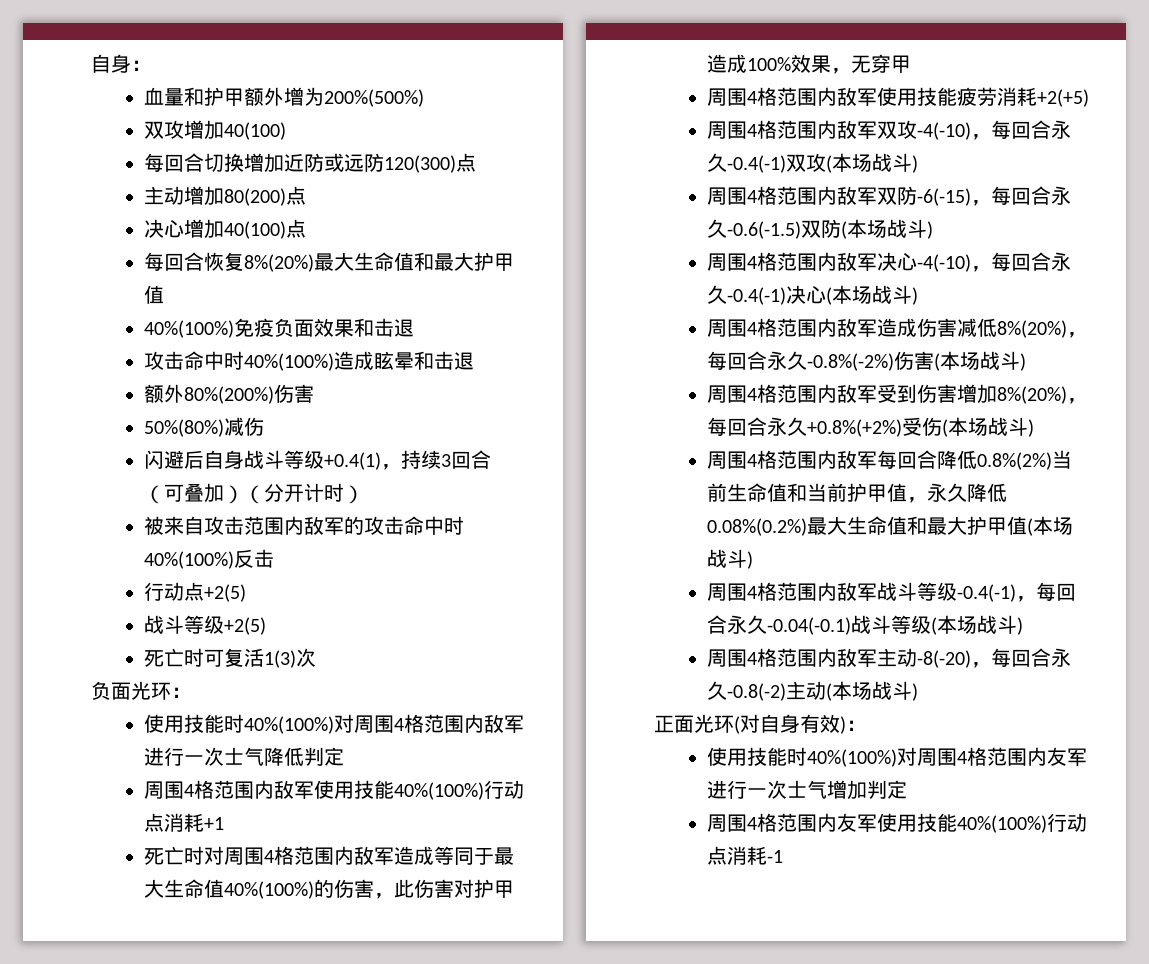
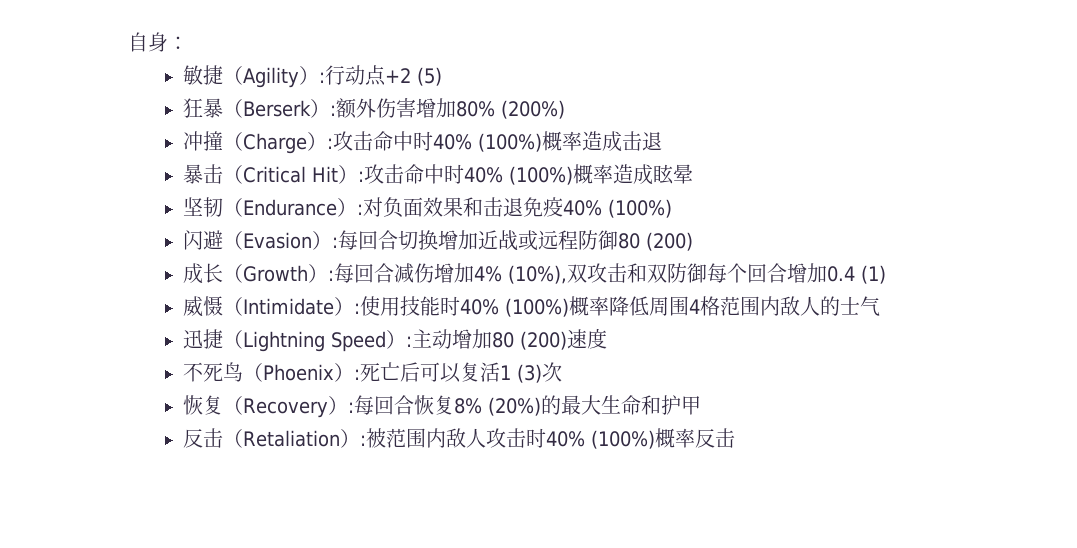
[143,87,424,107] [143,120,286,140] [143,153,476,173] [143,186,306,206] [143,219,306,239] [143,252,514,272] [143,285,164,304] [143,318,414,338] [143,351,474,371] [143,384,314,404] [143,417,264,437] [143,450,491,470] [143,483,364,504] [143,516,464,535] [143,549,274,569] [143,582,246,602] [143,615,266,635] [143,648,316,668] [90,681,191,700] [143,714,524,734] [143,747,344,766] [143,780,524,800] [143,813,224,832] [143,846,514,865] [143,879,514,899] [706,54,911,74] [706,87,1089,107] [706,120,1071,140] [706,153,918,173] [706,186,1071,206] [706,219,933,239] [706,252,1071,272] [706,285,918,305] [706,318,1087,338] [706,351,1026,371] [706,384,1087,404] [706,417,1034,437] [706,450,1072,470] [706,483,1007,503] [706,516,1073,536] [706,549,753,569] [706,582,1076,602] [706,615,1023,635] [706,648,1071,668] [706,681,918,701] [653,714,866,734] [706,747,1087,767] [706,780,907,800] [706,813,1087,833] [706,846,783,865] 血量和护甲额外增为200%(500%) // 双攻增加40(100) // 每回合切换增加近防或远防120(300)点 // 主动增加80(200)点 // 决心增加40(100)点 // 每回合恢复8%(20%)最大生命值和最大护甲值 // 40%(100%)免疫负面效果和击退 // 攻击命中时40%(100%)造成眩晕和击退 // 额外80%(200%)伤害 // 50%(80%)减伤 // 闪避后自身战斗等级+0.4(1)，持续3回合（可叠加）（分开计时） // 被来自攻击范围内敌军的攻击命中时40%(100%)反击 // 行动点+2(5) // 战斗等级+2(5) // 死亡时可复活1(3)次 // 负面光环： // 使用技能时40%(100%)对周围4格范围内敌军进行一次士气降低判定 // 周围4格范围内敌军使用技能40%(100%)行动点消耗+1 // 死亡时对周围4格范围内敌军造成等同于最大生命值40%(100%)的伤害，此伤害对护甲造成100%效果，无穿甲 // 周围4格范围内敌军使用技能疲劳消耗+2(+5) // 周围4格范围内敌军双攻-4(-10)，每回合永久-0.4(-1)双攻(本场战斗) // 周围4格范围内敌军双防-6(-15)，每回合永久-0.6(-1.5)双防(本场战斗) // 周围4格范围内敌军决心-4(-10)，每回合永久-0.4(-1)决心(本场战斗) // 周围4格范围内敌军造成伤害减低8%(20%)，每回合永久-0.8%(-2%)伤害(本场战斗) // 周围4格范围内敌军受到伤害增加8%(20%)，每回合永久+0.8%(+2%)受伤(本场战斗) // 周围4格范围内敌军每回合降低0.8%(2%)当前生命值和当前护甲值，永久降低0.08%(0.2%)最大生命值和最大护甲值(本场战斗) // 周围4格范围内敌军战斗等级-0.4(-1)，每回合永久-0.04(-0.1)战斗等级(本场战斗) // 周围4格范围内敌军主动-8(-20)，每回合永久-0.8(-2)主动(本场战斗) // 正面光环(对自身有效)： // 使用技能时40%(100%)对周围4格范围内友军进行一次士气增加判定 // 周围4格范围内友军使用技能40%(100%)行动点消耗-1 -> [182,65,442,88] [182,98,565,119] [182,131,662,154] [182,164,693,185] [182,197,672,218] [182,230,693,251] [182,263,886,284] [182,296,880,317] [182,328,607,352] [182,362,562,383] [182,395,701,418] [182,428,735,449] 敏捷（Agility）:行动点+2 (5) // 狂暴（Berserk）:额外伤害增加80% (200%) // 冲撞（Charge）:攻击命中时40% (100%)概率造成击退 // 暴击（Critical Hit）:攻击命中时40% (100%)概率造成眩晕 // 坚韧（Endurance）:对负面效果和击退免疫40% (100%) // 闪避（Evasion）:每回合切换增加近战或远程防御80 (200) // 成长（Growth）:每回合减伤增加4% (10%),双攻击和双防御每个回合增加0.4 (1) // 威慑（Intimidate）:使用技能时40% (100%)概率降低周围4格范围内敌人的士气 // 迅捷（Lightning Speed）:主动增加80 (200)速度 // 不死鸟（Phoenix）:死亡后可以复活1 (3)次 // 恢复（Recovery）:每回合恢复8% (20%)的最大生命和护甲 // 反击（Retaliation）:被范围内敌人攻击时40% (100%)概率反击

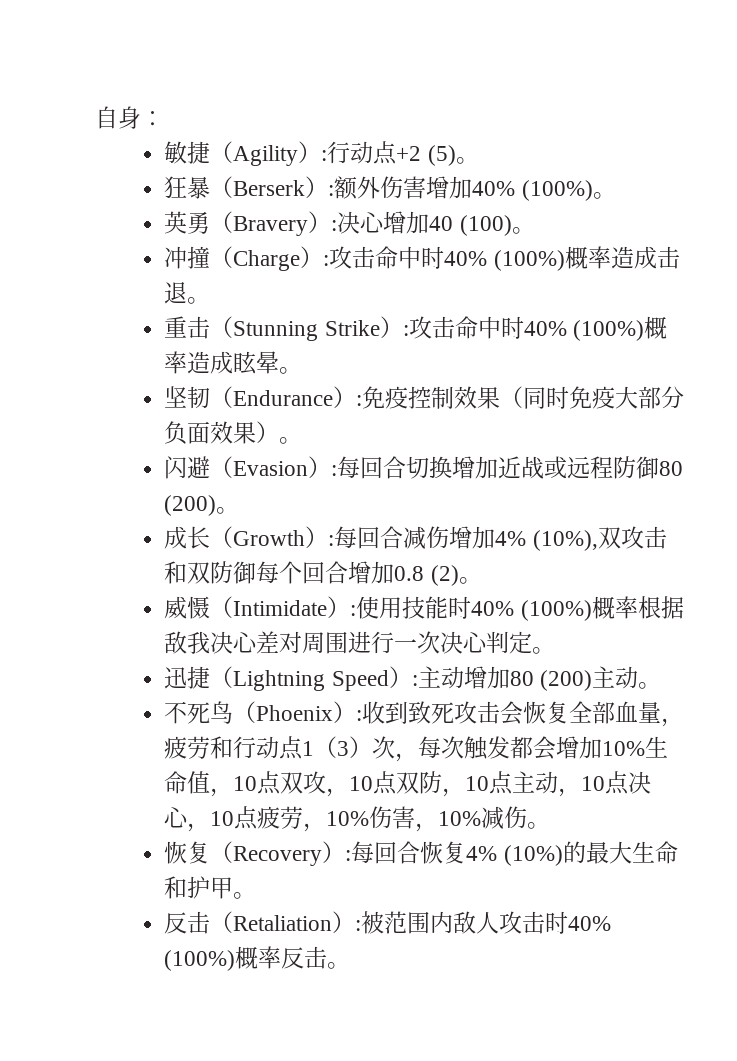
(442, 76) none -> [455,157,479,164] 。
[455,100,565,119] 80% (200%) -> [472,180,616,201] [164,211,535,236] 40% (100%)。 // 英勇（Bravery）:决心增加40 (100)。
[182,164,338,184] // 暴击（Critical Hit -> [187,297,211,304] [164,316,380,341] 。 // 重击（Stunning Strike
(693, 174) none -> [279,367,303,374] 。
[362,197,672,218] 对负面效果和击退免疫40% (100%) -> [362,386,685,409] [164,421,303,445] 免疫控制效果（同时免疫大部分负面效果）。
(693, 241) none -> [216,507,240,514] 。
[826,265,886,284] 0.4 (1) -> [394,565,482,586] 0.8 (2)。
[608,296,880,316] 降低周围4格范围内敌人的士气 -> [637,596,684,619] [164,631,556,654] 根据敌我决心差对周围进行一次决心判定。
[566,328,607,349] 速度 -> [591,666,661,689] 主动。
[359,362,562,383] 死亡后可以复活1 (3)次 -> [362,701,685,727] [164,736,669,762] [164,771,652,797] [164,806,551,832] 收到致死攻击会恢复全部血量，疲劳和行动点1（3）次，每次触发都会增加10%生命值，10点双攻，10点双防，10点主动，10点决心，10点疲劳，10%伤害，10%减伤。
[453,397,541,416] 8% (20%) -> [466,845,563,866] 4% (10%)
(701, 405) none -> [233,892,257,899] 。
(735, 438) none -> [327,962,351,969] 。

